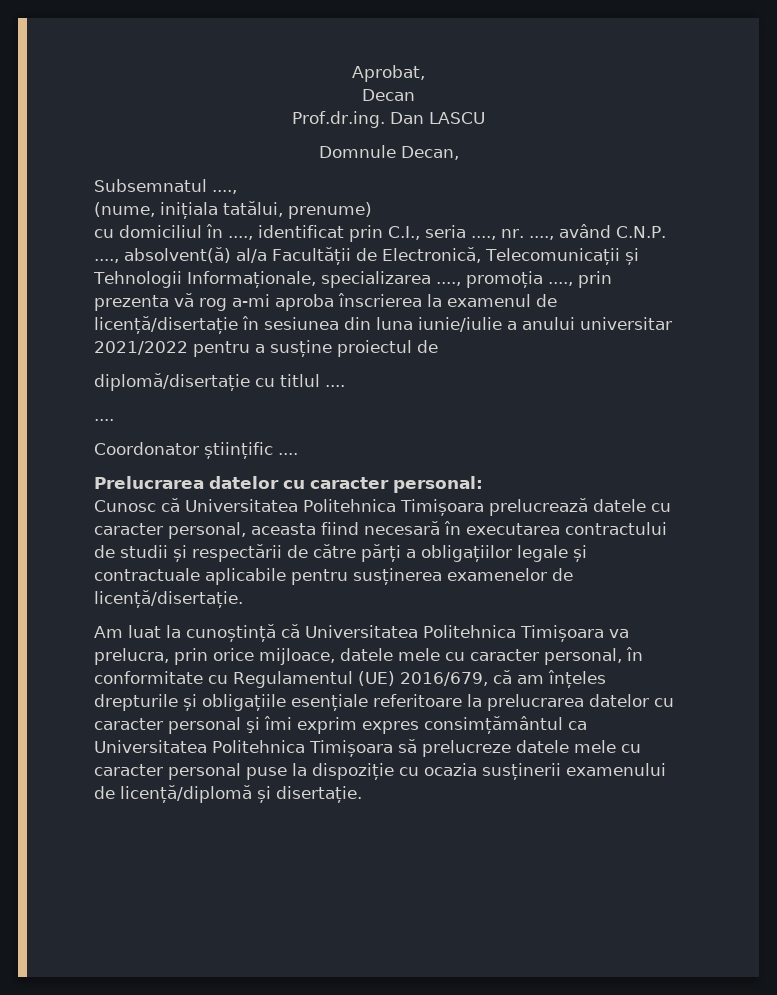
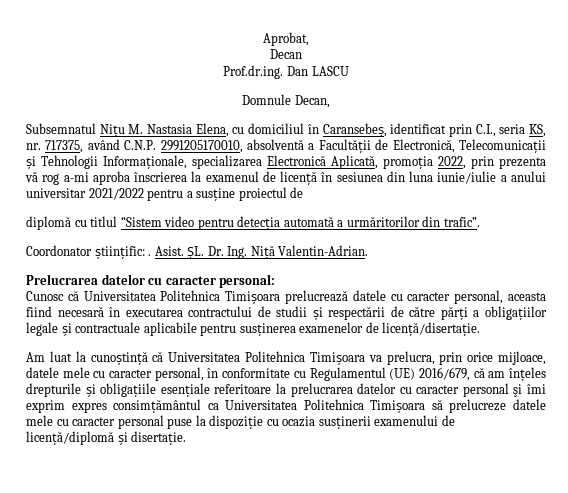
[212,190,237,194] [94,201,372,219] ...., // (nume, inițiala tatălui, prenume) // -> [99,123,229,137] Nițu M. Nastasia Elena,
[228,236,253,240] ...., -> [322,123,387,137] Caransebeș,
[471,224,666,240] [94,247,267,263] ...., nr. ...., având C.N.P. ...., absolvent(ă) al/a -> [528,124,546,137] [26,139,315,153] KS, nr. 717375, având C.N.P. 2991205170010, absolventă a
[435,271,573,288] ...., promoția ...., -> [267,155,466,169] Electronică Aplicată, promoția 2022,
[94,316,238,334] licență/disertație -> [280,171,318,185] licență
[94,373,250,391] diplomă/disertație -> [26,216,71,230] diplomă
[325,385,345,387] [94,419,114,421] [94,442,298,459] .... // .... // Coordonator științific .... -> [120,216,480,230] [26,245,369,259] “Sistem video pentru detecția automată a urmăritorilor din trafic”. // Coordonator științific: . Asist. ȘL. Dr. Ing. Niță Valentin-Adrian.

